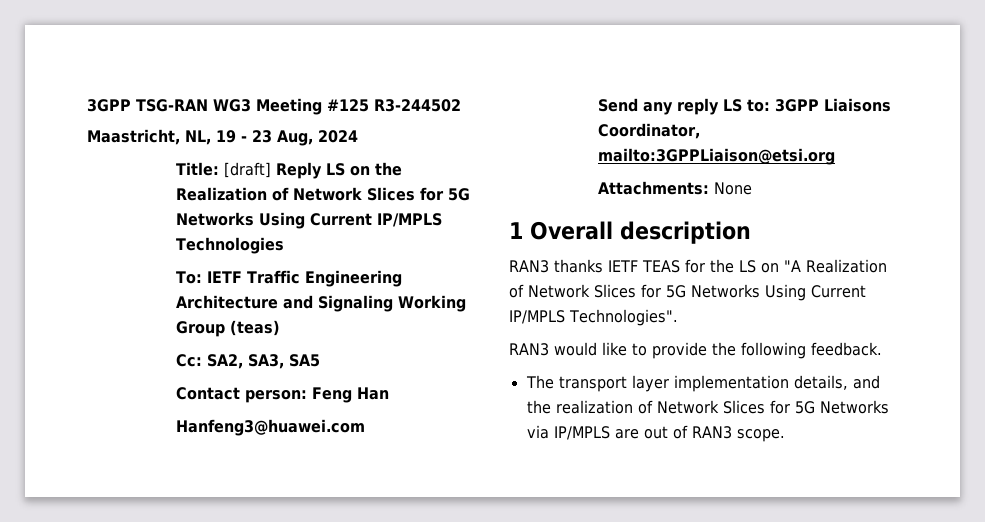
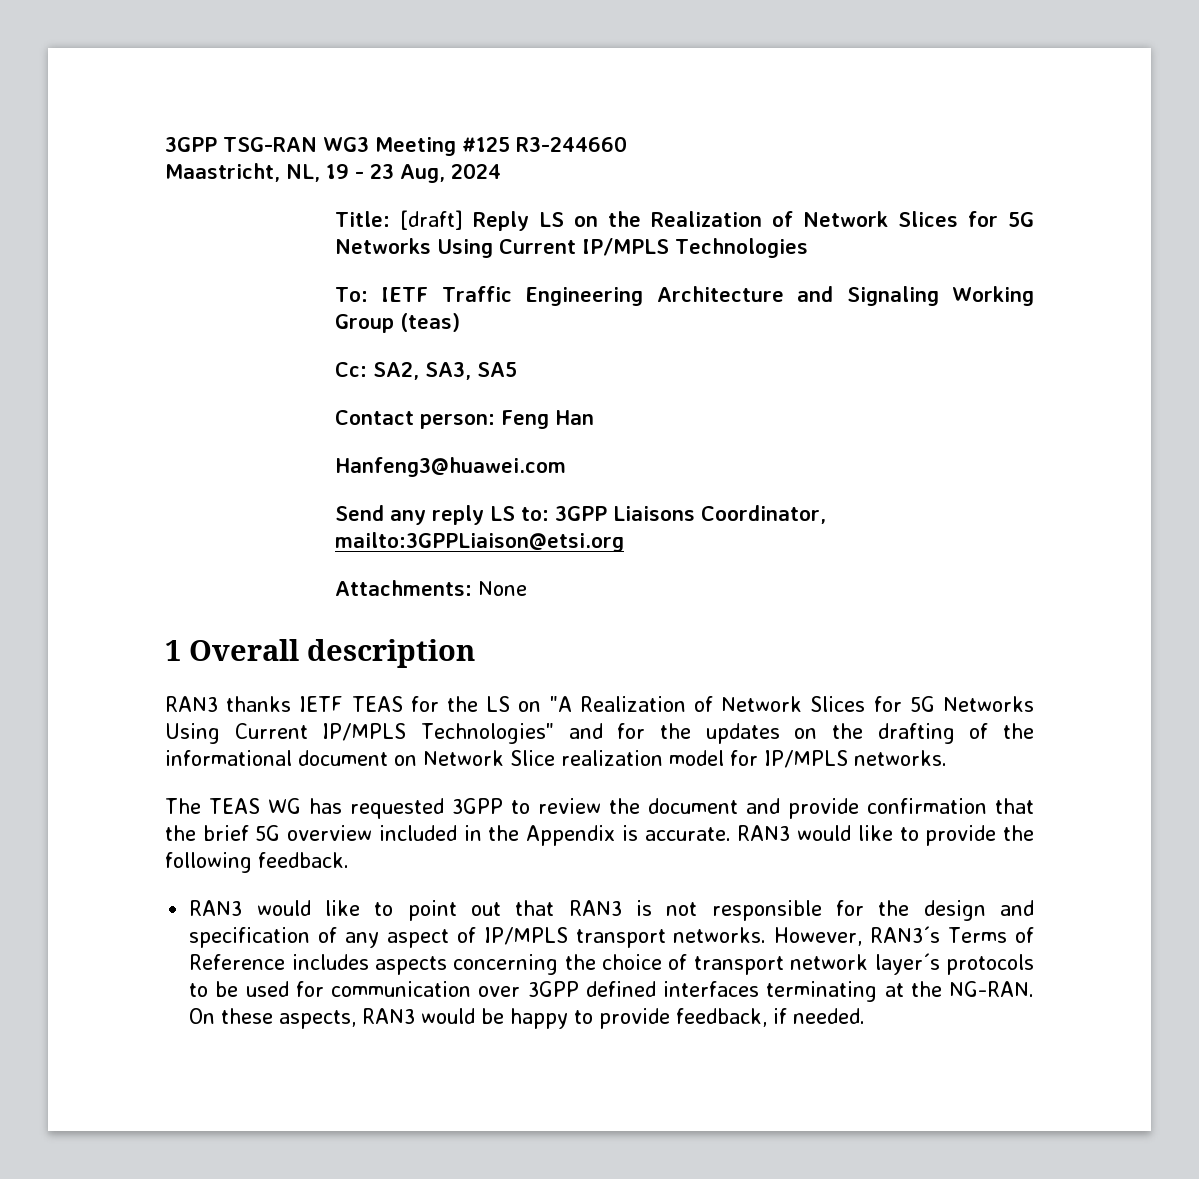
[374,99,461,112] R3-244502 -> [516,136,627,152] R3-244660
[569,309,678,326] Technologies". // -> [421,723,1034,744] [165,750,947,768] [165,798,1034,819] [165,825,731,846] Technologies" and for the updates on the drafting of the informational document on Network Slice realization model for IP/MPLS networks. // The TEAS WG has requested 3GPP to review the document and provide confirmation that the brief 5G overview included in the Appendix is accurate.
[525,375,880,392] [526,400,889,414] [526,425,785,442] The transport layer implementation details, and the realization of Network Slices for 5G Networks via IP/MPLS are out of RAN3 scope. -> [189,900,1034,921] [189,926,1034,948] [189,953,1034,975] [189,981,1034,1002] [189,1008,866,1029] RAN3 would like to point out that RAN3 is not responsible for the design and specification of any aspect of IP/MPLS transport networks. However, RAN3´s Terms of Reference includes aspects concerning the choice of transport network layer´s protocols to be used for communication over 3GPP defined interfaces terminating at the NG-RAN. On these aspects, RAN3 would be happy to provide feedback, if needed.

